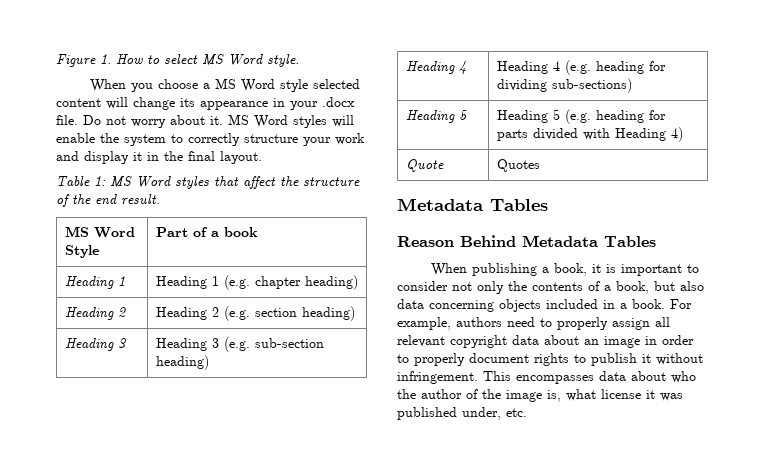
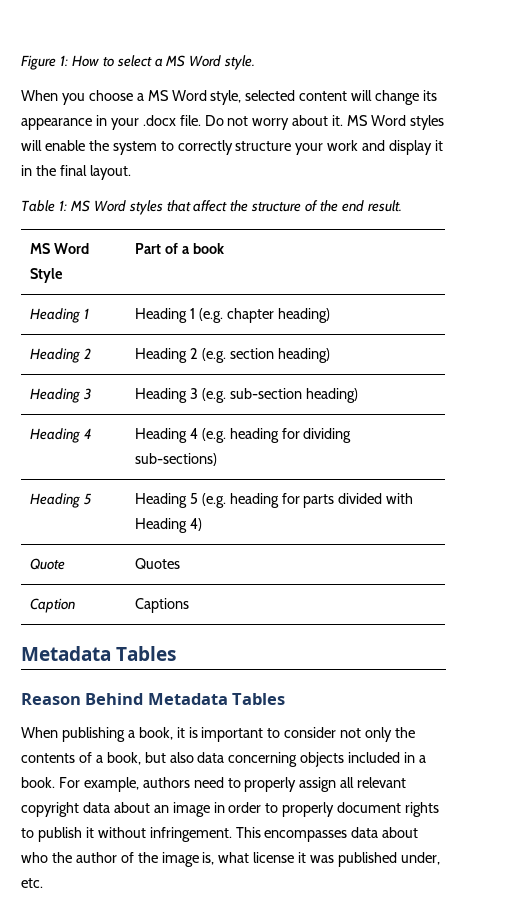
[100,54,111,64] 1. -> [59,55,68,66] 1:
(198, 59) none -> [154,58,163,67] a
[280,79,309,92] style -> [210,90,242,105] style,
(540, 165) none -> [29,598,75,613] [134,598,189,613] // Caption | Captions

